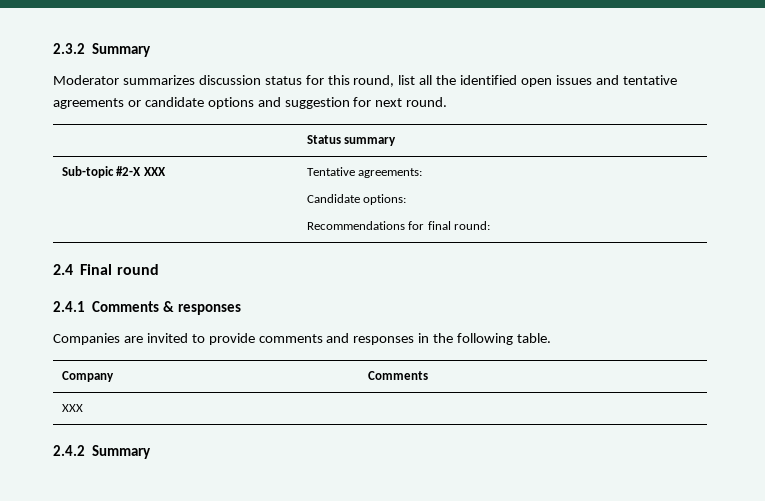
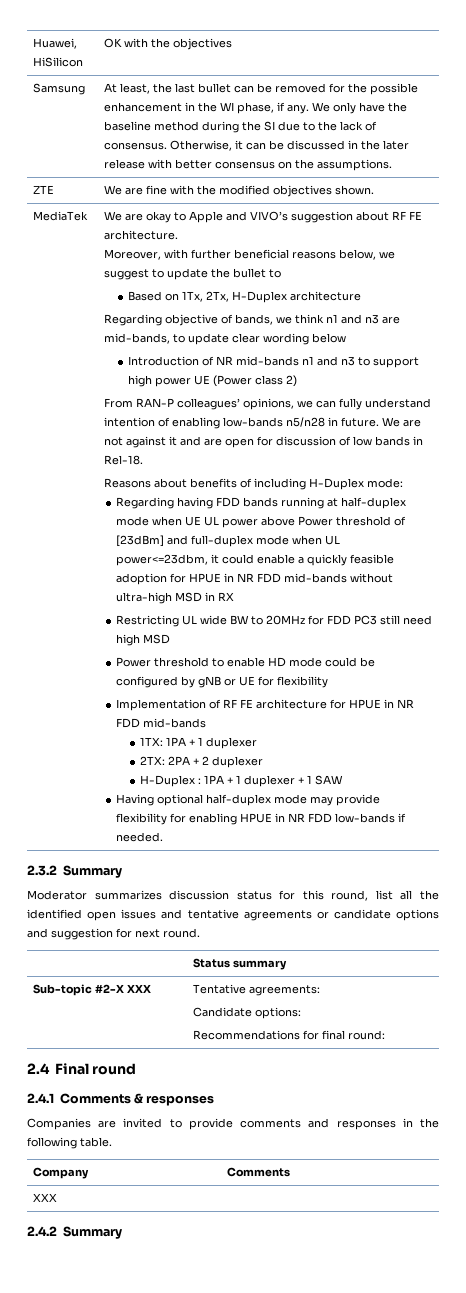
(53, 48) none -> [32,38,77,49] [32,57,83,67] [103,38,232,50] [32,83,85,95] [103,83,418,95] [103,102,407,114] [103,121,377,133] [103,140,409,151] [103,159,392,171] [32,185,54,194] [103,185,374,197] [32,211,88,221] [103,211,422,223] [103,230,178,240] [103,249,395,260] [103,268,281,280] [128,291,362,303] [103,314,400,326] [103,333,346,345] [128,356,420,368] [128,375,298,387] [103,398,431,410] [103,417,421,429] [103,436,423,448] [103,455,143,465] [103,478,403,490] [115,497,406,509] [115,516,406,528] [115,535,340,547] [115,554,394,566] [115,573,393,585] [115,592,234,604] [115,615,432,627] [115,634,170,646] [115,657,375,667] [115,676,328,688] [115,699,414,711] [115,718,206,728] [140,737,258,749] [140,756,264,768] [140,775,344,787] [115,794,380,806] [115,813,406,825] [115,832,163,842] Huawei, HiSilicon | OK with the objectives // Samsung | At least, the last bullet can be removed for the possible enhancement in the WI phase, if any. We only have the baseline method during the SI due to the lack of consensus. Otherwise, it can be discussed in the later release with better consensus on the assumptions. // ZTE | We are fine with the modified objectives shown. // MediaTek | We are okay to Apple and VIVO’s suggestion about RF FE architecture. // Moreover, with further beneficial reasons below, we suggest to update the bullet to // Based on 1Tx, 2Tx, H-Duplex architecture // Regarding objective of bands, we think n1 and n3 are mid-bands, to update clear wording below // Introduction of NR mid-bands n1 and n3 to support high power UE (Power class 2) // From RAN-P colleagues’ opinions, we can fully understand intention of enabling low-bands n5/n28 in future. We are not against it and are open for discussion of low bands in Rel-18. // Reasons about benefits of including H-Duplex mode: // Regarding having FDD bands running at half-duplex mode when UE UL power above Power threshold of [23dBm] and full-duplex mode when UL power<=23dbm, it could enable a quickly feasible adoption for HPUE in NR FDD mid-bands without ultra-high MSD in RX // Restricting UL wide BW to 20MHz for FDD PC3 still need high MSD // Power threshold to enable HD mode could be configured by gNB or UE for flexibility // Implementation of RF FE architecture for HPUE in NR FDD mid-bands // 1TX: 1PA + 1 duplexer // 2TX: 2PA + 2 duplexer // H-Duplex : 1PA + 1 duplexer + 1 SAW // Having optional half-duplex mode may provide flexibility for enabling HPUE in NR FDD low-bands if needed. //

